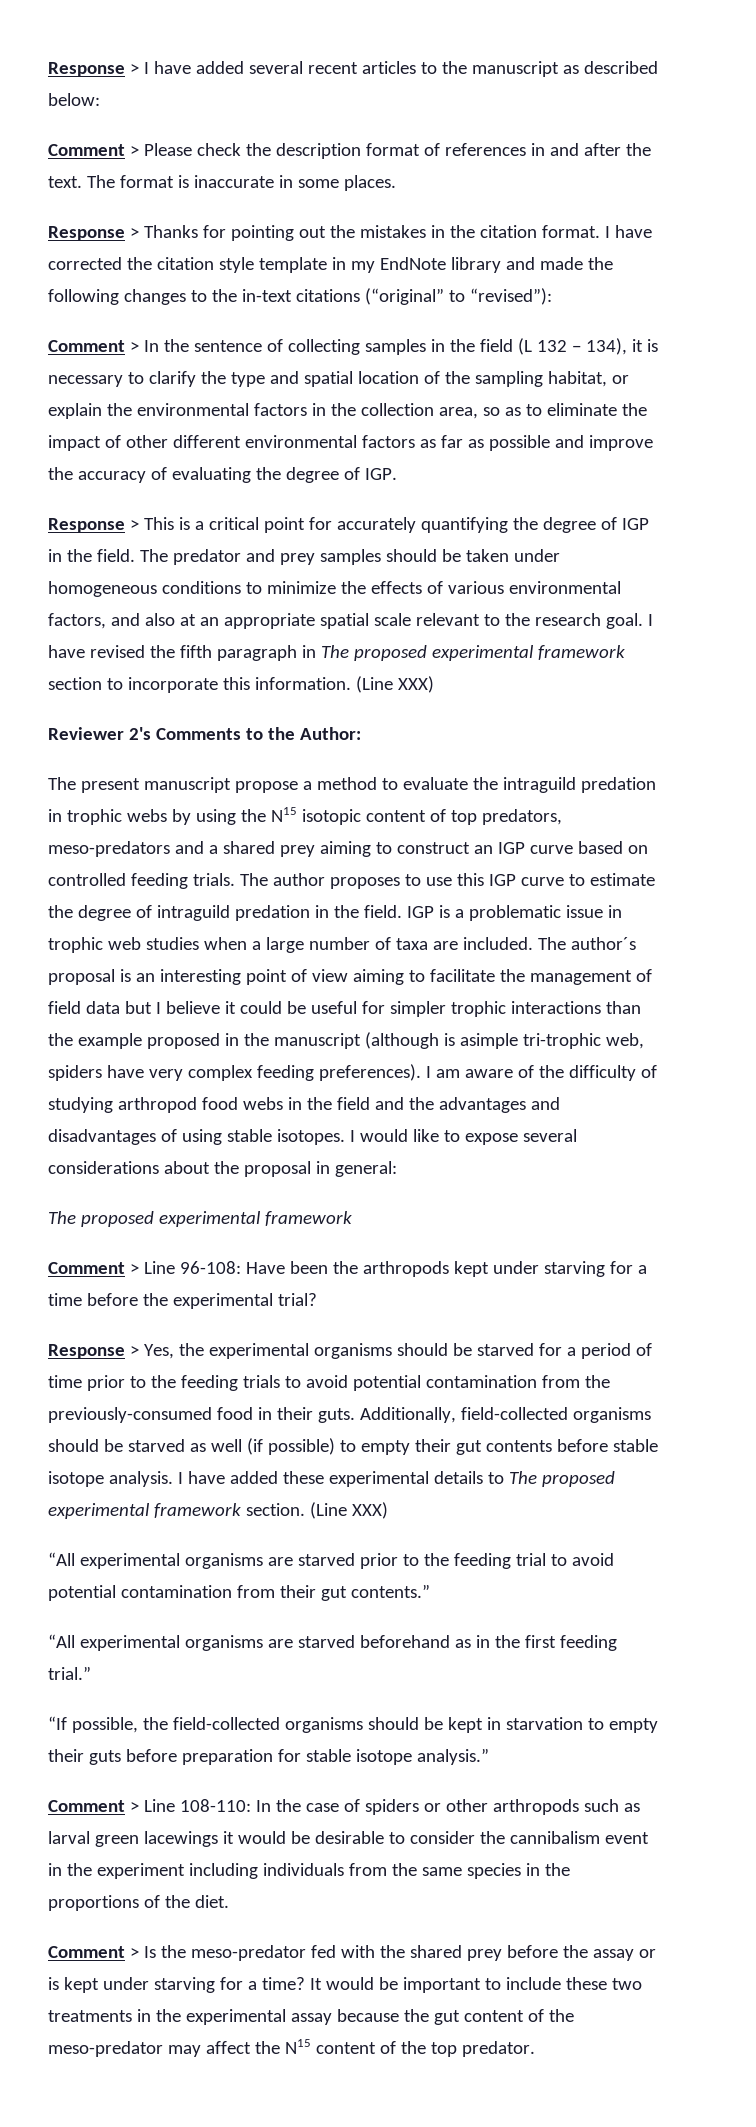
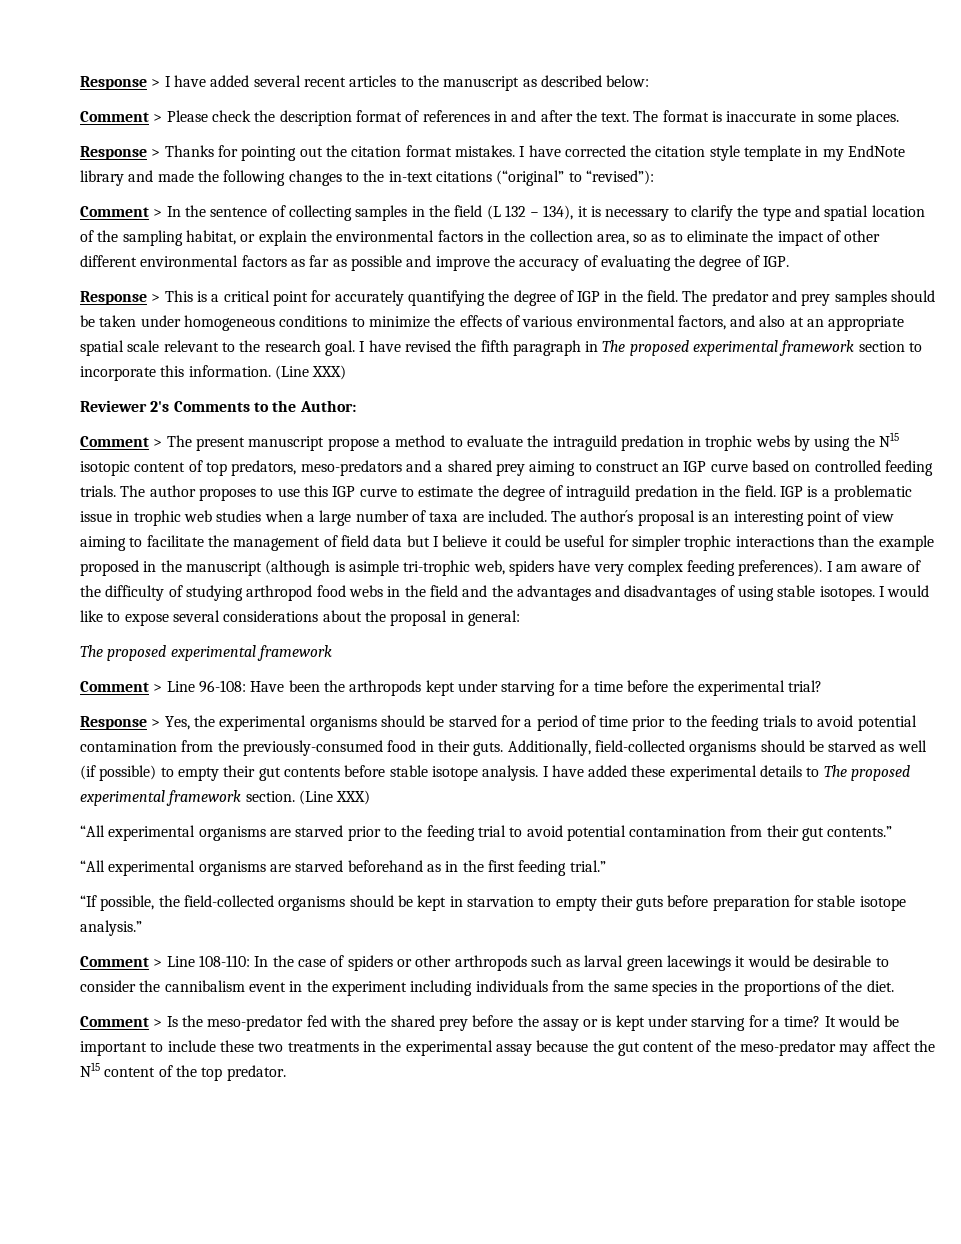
[359,225,600,238] mistakes in the citation format. -> [351,145,515,157] citation format mistakes.
(361, 733) none -> [80,436,163,447] Comment >

